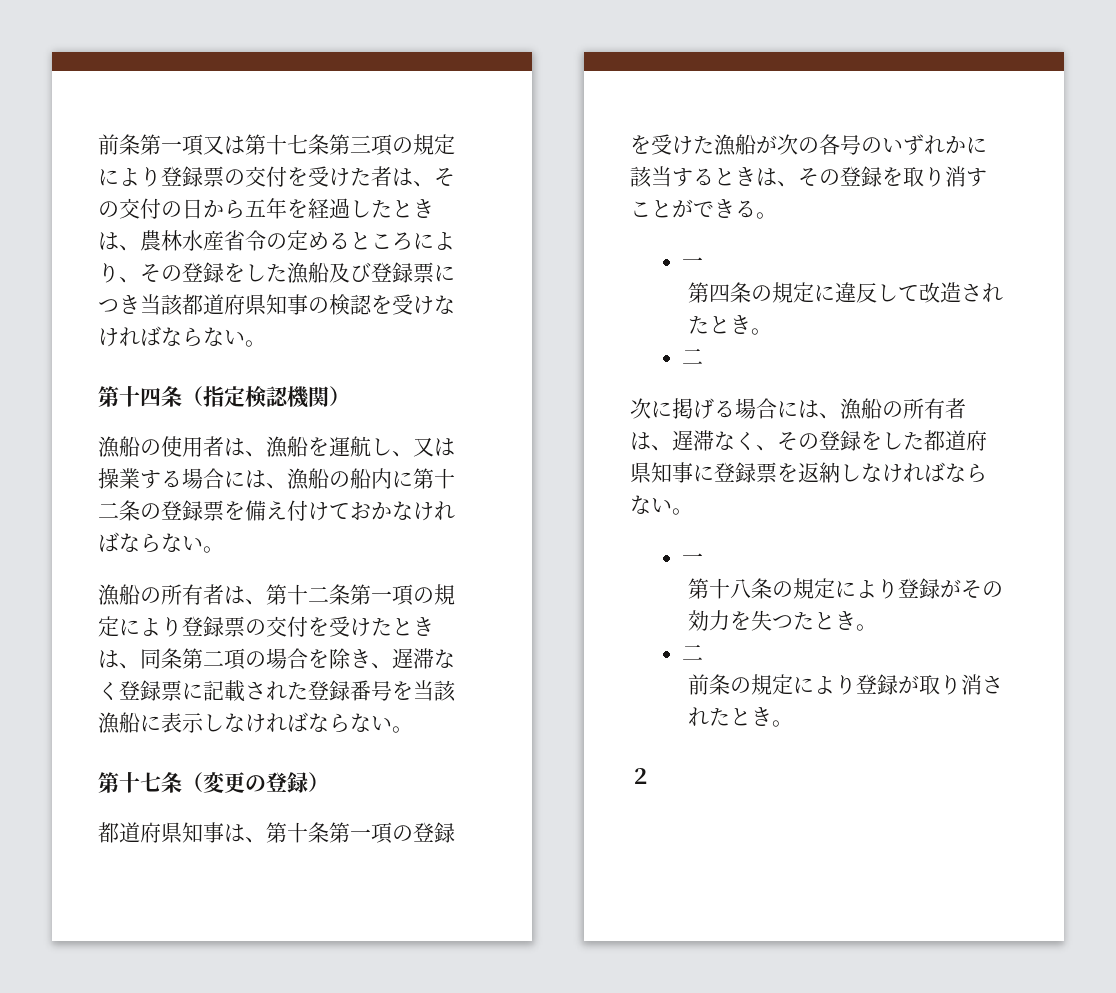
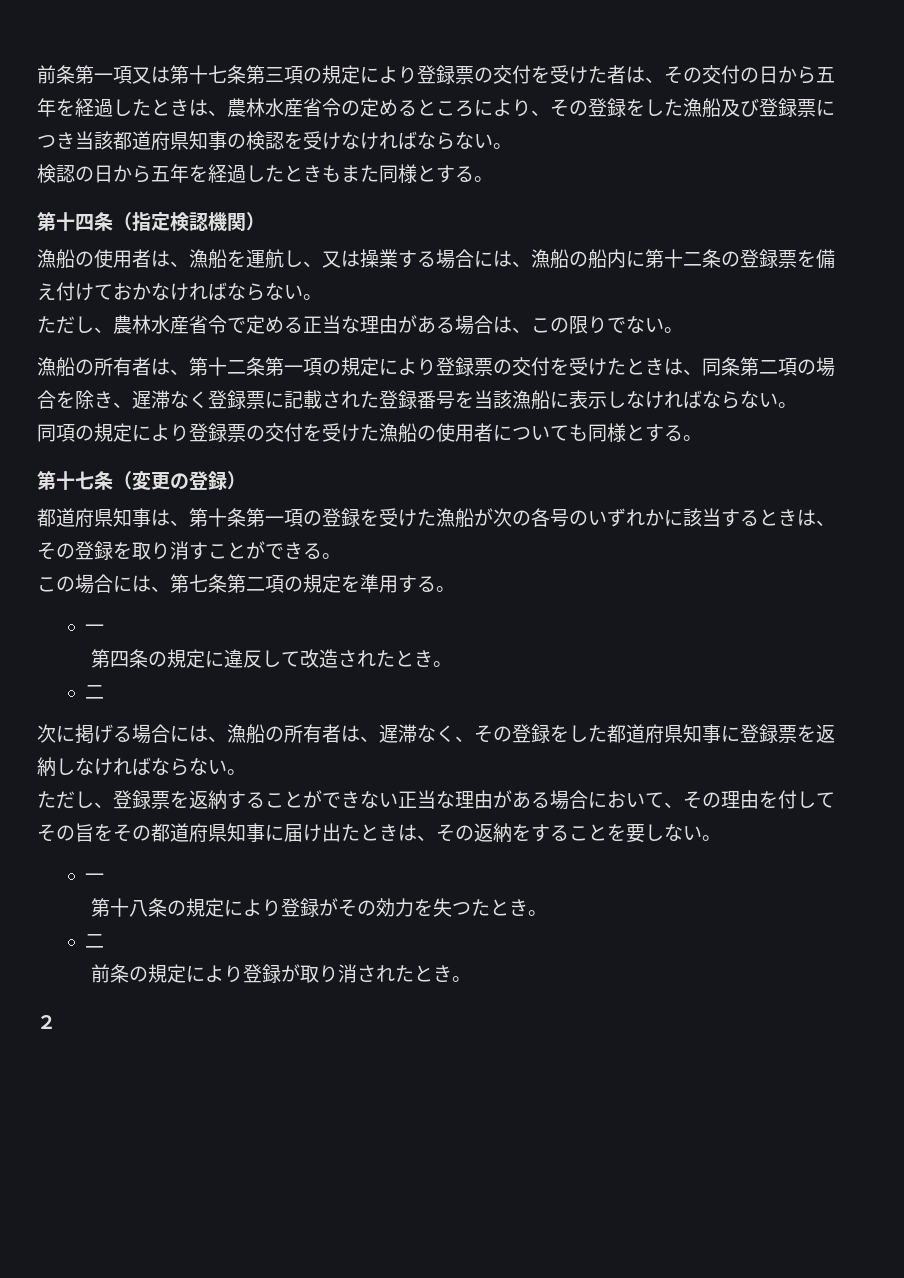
(266, 343) none -> [37,164,493,183] // 検認の日から五年を経過したときもまた同様とする。
(224, 549) none -> [37,315,683,335] // ただし、農林水産省令で定める正当な理由がある場合は、この限りでない。
(413, 729) none -> [37,423,702,443] // 同項の規定により登録票の交付を受けた漁船の使用者についても同様とする。
(777, 215) none -> [37,574,455,594] // この場合には、第七条第二項の規定を準用する。
(693, 511) none -> [37,790,835,810] [37,823,721,843] // ただし、登録票を返納することができない正当な理由がある場合において、その理由を付してその旨をその都道府県知事に届け出たときは、その返納をすることを要しない。

